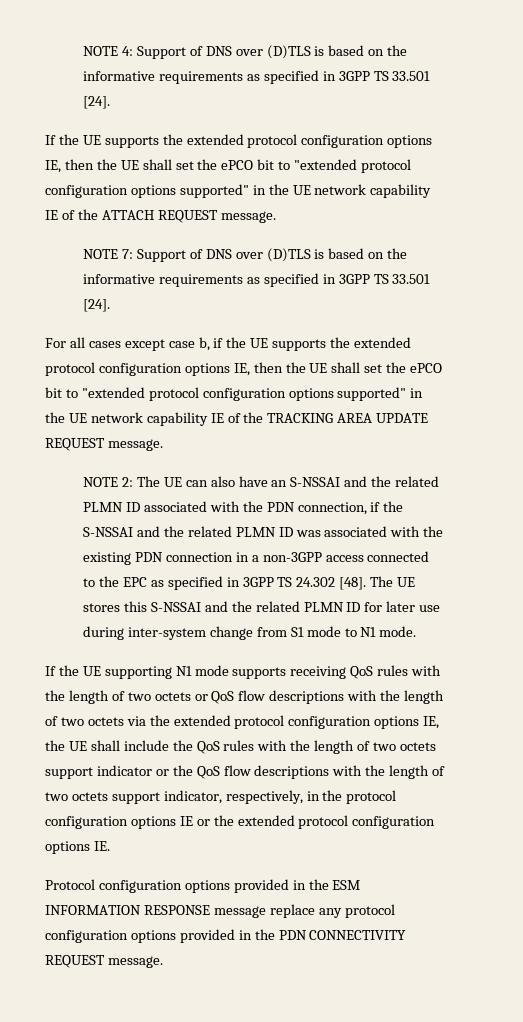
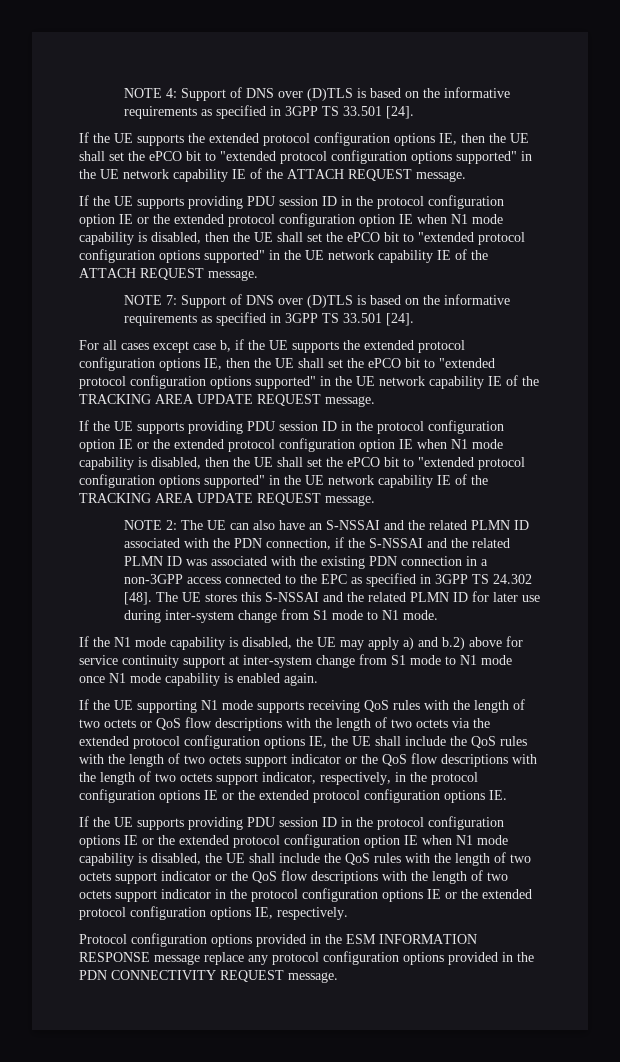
(276, 217) none -> [79,195,504,209] [79,213,503,227] [79,232,525,245] [79,249,488,263] [79,268,258,281] // If the UE supports providing PDU session ID in the protocol configuration option IE or the extended protocol configuration option IE when N1 mode capability is disabled, then the UE shall set the ePCO bit to "extended protocol configuration options supported" in the UE network capability IE of the ATTACH REQUEST message.
(163, 445) none -> [79,420,504,434] [79,438,503,452] [79,457,525,470] [79,474,488,488] [79,493,375,506] // If the UE supports providing PDU session ID in the protocol configuration option IE or the extended protocol configuration option IE when N1 mode capability is disabled, then the UE shall set the ePCO bit to "extended protocol configuration options supported" in the UE network capability IE of the TRACKING AREA UPDATE REQUEST message.
(417, 631) none -> [79,636,523,650] [79,654,512,668] [79,673,318,686] // If the N1 mode capability is disabled, the UE may apply a) and b.2) above for service continuity support at inter-system change from S1 mode to N1 mode once N1 mode capability is enabled again.
(110, 846) none -> [79,816,504,830] [79,834,508,848] [79,852,531,866] [79,870,508,884] [79,888,532,902] [79,906,348,920] // If the UE supports providing PDU session ID in the protocol configuration options IE or the extended protocol configuration option IE when N1 mode capability is disabled, the UE shall include the QoS rules with the length of two octets support indicator or the QoS flow descriptions with the length of two octets support indicator in the protocol configuration options IE or the extended protocol configuration options IE, respectively.

